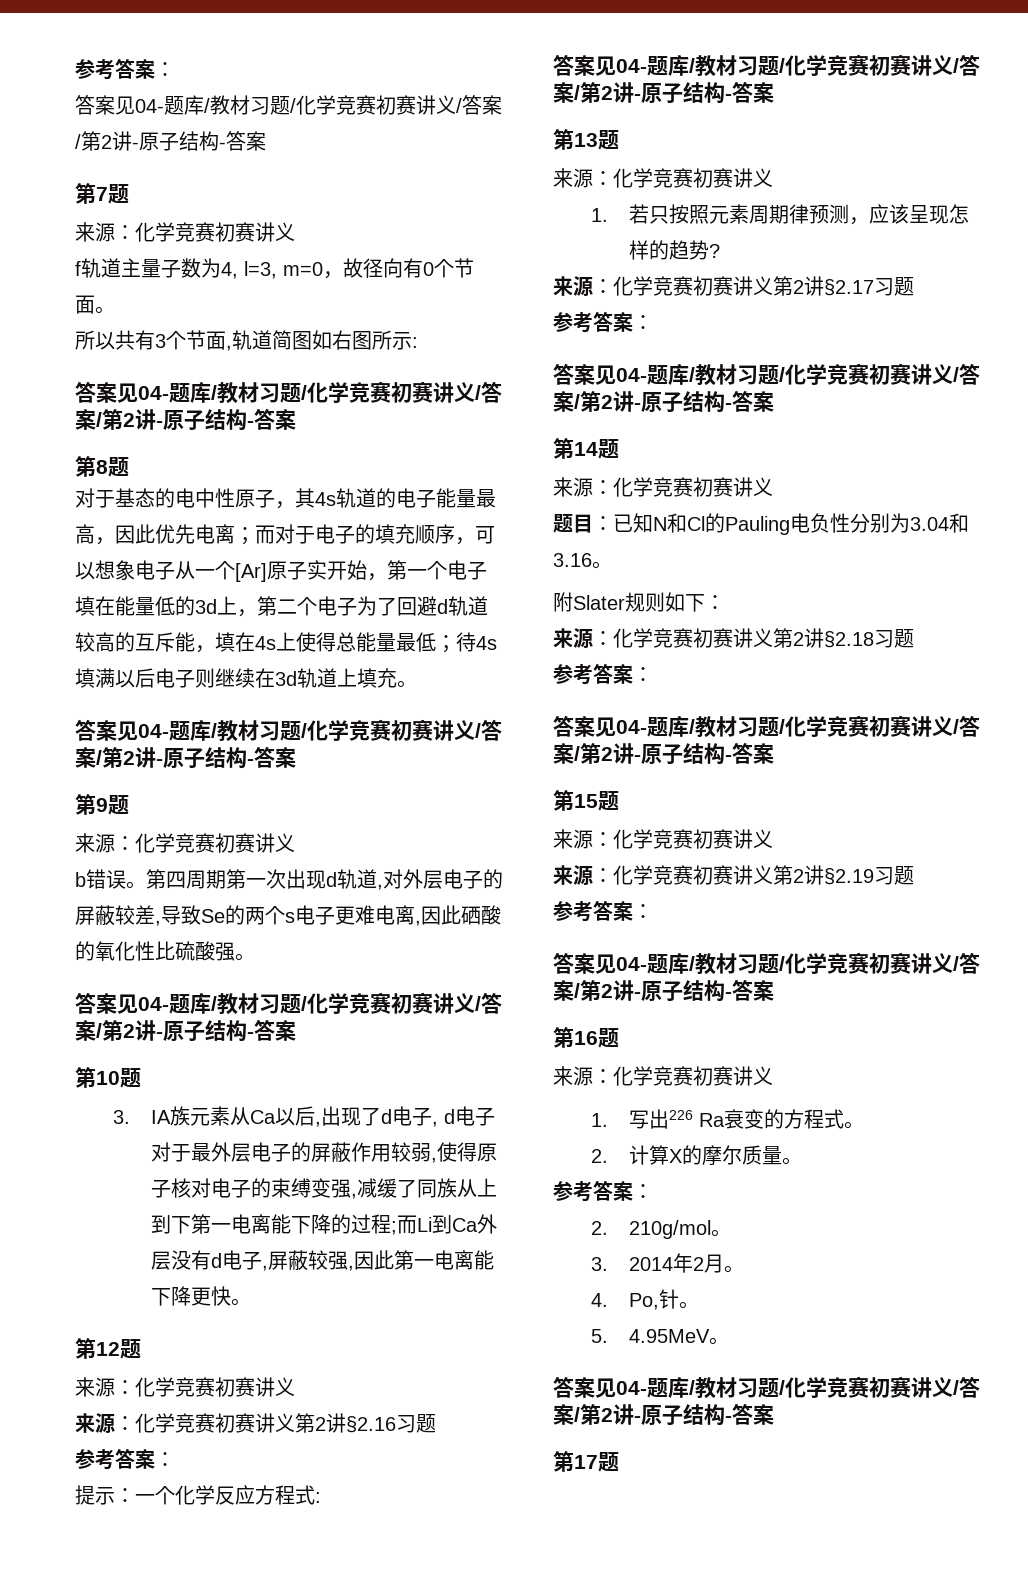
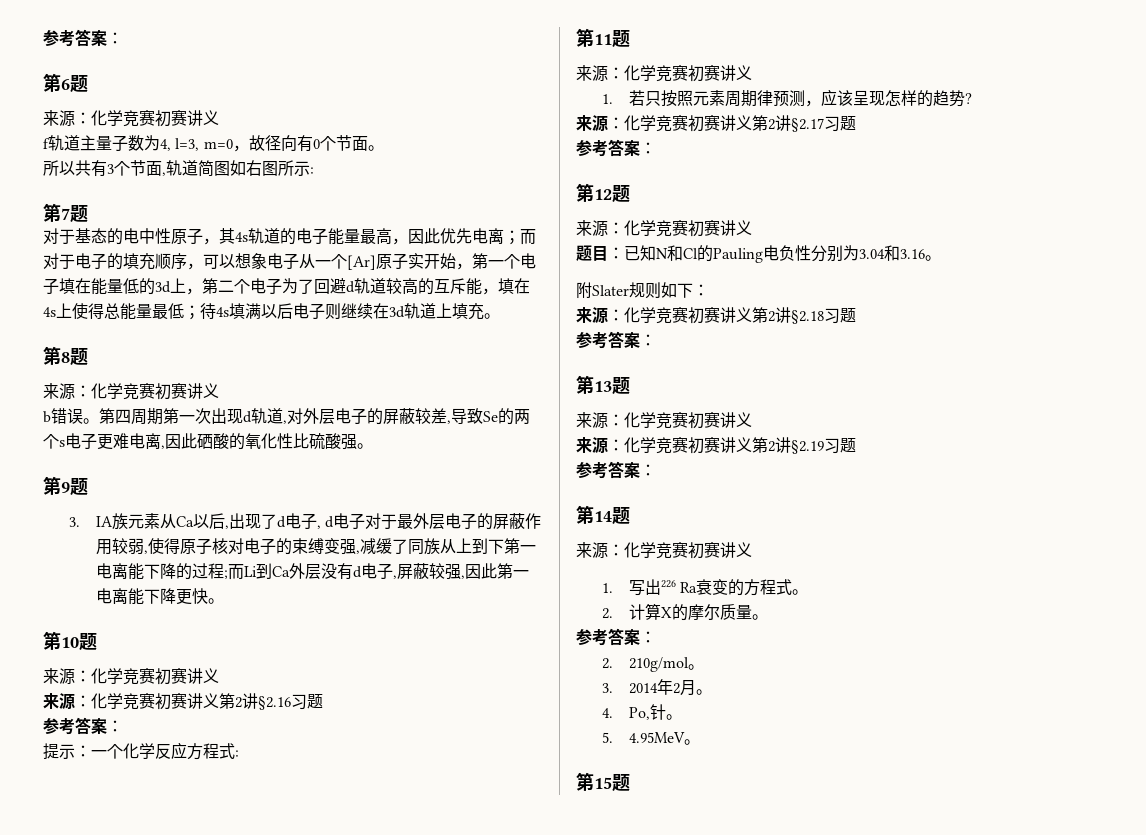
[75,58,175,80] [75,95,502,115] [75,131,266,151] [75,183,108,204] 参考答案： // 答案见04-题库/教材习题/化学竞赛初赛讲义/答案/第2讲-原子结构-答案 // 第7 -> [43,29,123,47] [43,73,70,92] 参考答案： // 第6
[75,381,502,404] [75,408,296,431] [75,456,108,477] 答案见04-题库/教材习题/化学竞赛初赛讲义/答案/第2讲-原子结构-答案 // 第8 -> [43,203,70,222] 第7
[75,719,502,742] [75,746,296,769] [75,794,108,815] 答案见04-题库/教材习题/化学竞赛初赛讲义/答案/第2讲-原子结构-答案 // 第9 -> [43,346,70,365] 第8
[75,992,502,1015] [75,1019,296,1042] [75,1067,120,1088] 答案见04-题库/教材习题/化学竞赛初赛讲义/答案/第2讲-原子结构-答案 // 第10 -> [43,476,70,495] 第9
[96,1342,120,1356] 12 -> [61,637,79,648] 10
[553,54,980,77] [553,81,774,104] [553,129,598,150] 答案见04-题库/教材习题/化学竞赛初赛讲义/答案/第2讲-原子结构-答案 // 第13 -> [576,28,612,47] 第11
[553,363,980,386] [553,390,774,413] [553,438,598,459] 答案见04-题库/教材习题/化学竞赛初赛讲义/答案/第2讲-原子结构-答案 // 第14 -> [576,183,612,202] 第12
[553,715,980,738] [553,742,774,765] [553,790,598,811] 答案见04-题库/教材习题/化学竞赛初赛讲义/答案/第2讲-原子结构-答案 // 第15 -> [576,375,612,394] 第13
[553,952,980,975] [553,979,774,1002] [553,1027,598,1048] 答案见04-题库/教材习题/化学竞赛初赛讲义/答案/第2讲-原子结构-答案 // 第16 -> [576,505,612,524] 第14
[553,1376,980,1399] [553,1403,774,1426] [553,1451,598,1472] 答案见04-题库/教材习题/化学竞赛初赛讲义/答案/第2讲-原子结构-答案 // 第17 -> [576,772,612,791] 第15

